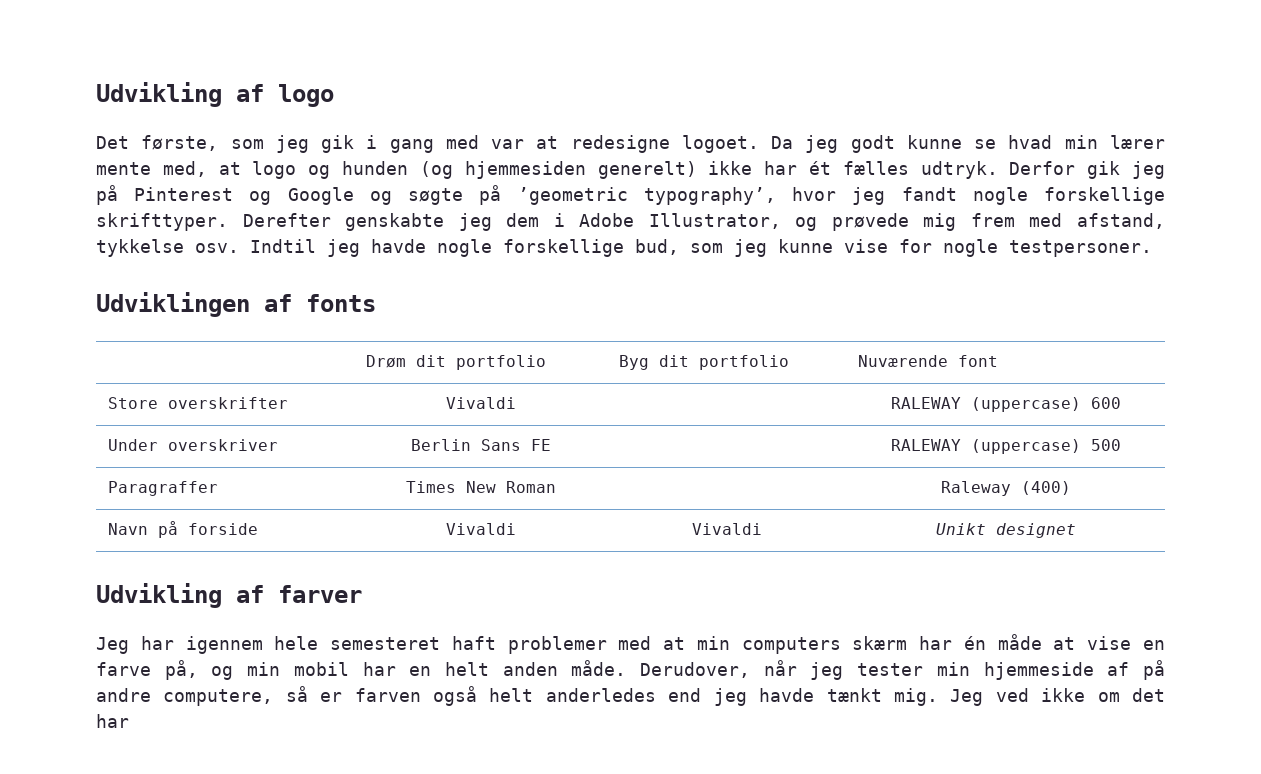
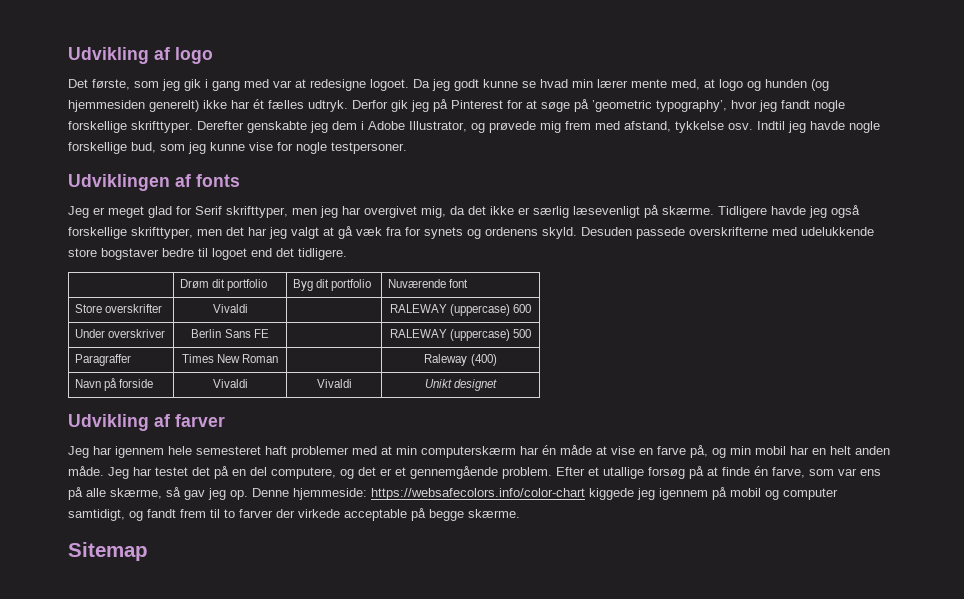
[249,187,464,205] og Google og søgte -> [507,100,570,112] for at søge
(376, 303) none -> [68,205,860,218] [68,226,874,239] [68,248,347,260] // Jeg er meget glad for Serif skrifttyper, men jeg har overgivet mig, da det ikke er særlig læsevenligt på skærme. Tidligere havde jeg også forskellige skrifttyper, men det har jeg valgt at gå væk fra for synets og ordenens skyld. Desuden passede overskrifterne med udelukkende store bogstaver bedre til logoet end det tidligere.
[741,636,908,654] computers skærm -> [421,446,516,458] computerskærm
[640,660,1166,680] [96,686,1165,706] [96,714,129,728] Derudover, når jeg tester min hjemmeside af på andre computere, så er farven også helt anderledes end jeg havde tænkt mig. Jeg ved ikke om det har -> [108,466,881,479] [68,487,838,500] [68,508,520,521] [68,542,148,561] Jeg har testet det på en del computere, og det er et gennemgående problem. Efter et utallige forsøg på at finde én farve, som var ens på alle skærme, så gav jeg op. Denne hjemmeside: https://websafecolors.info/color-chart kiggede jeg igennem på mobil og computer samtidigt, og fandt frem til to farver der virkede acceptable på begge skærme. // Sitemap

